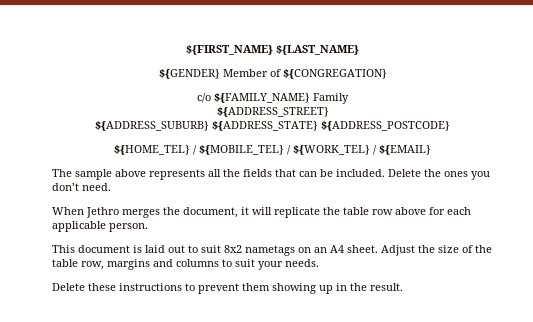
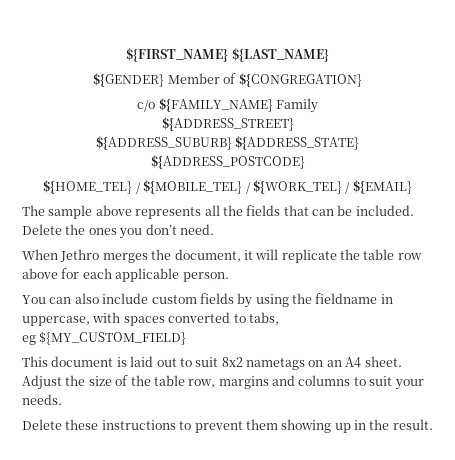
(148, 227) none -> [22,293,393,308] [22,312,279,326] [22,331,187,345] // You can also include custom fields by using the fieldname in uppercase, with spaces converted to tabs, // eg ${MY_CUSTOM_FIELD}

